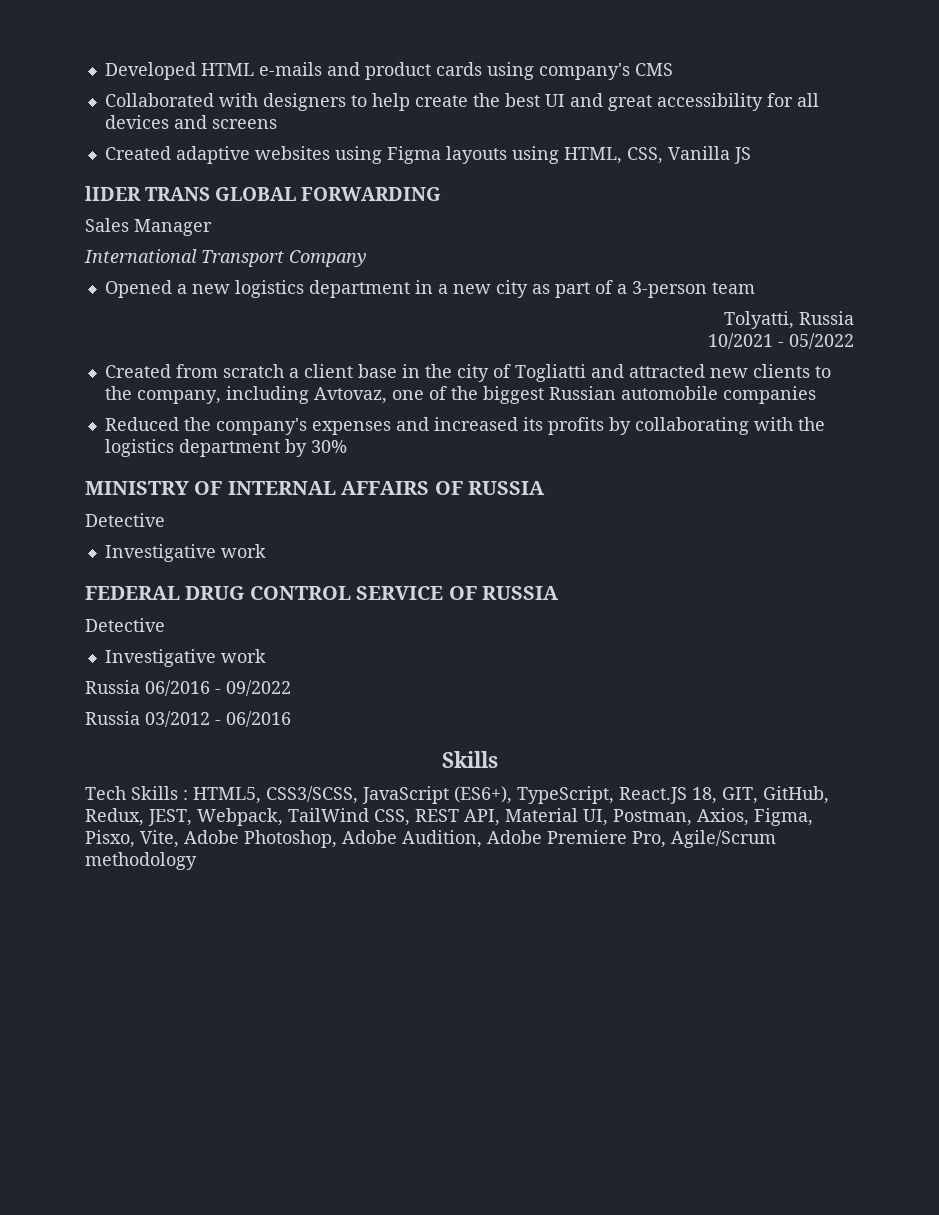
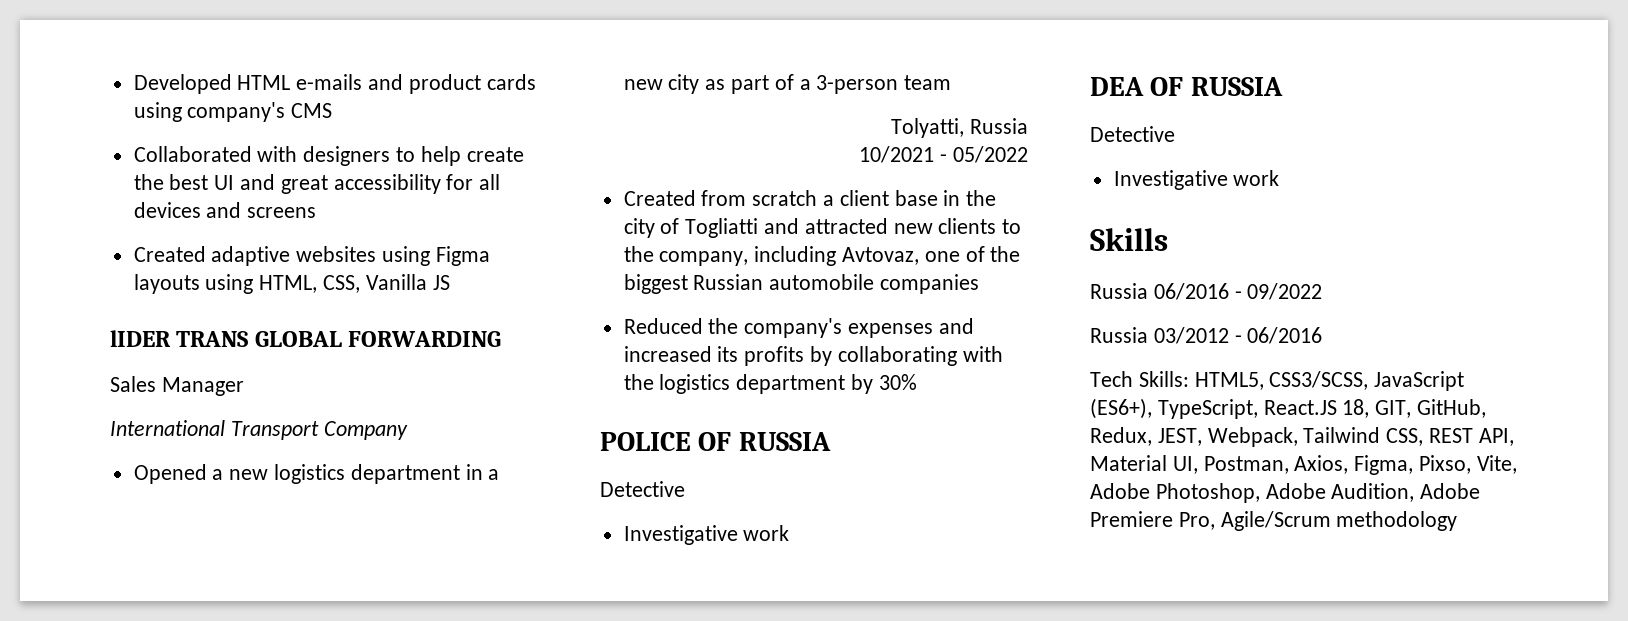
[85,481,545,495] [85,513,165,527] [104,544,266,562] [85,586,559,600] [85,618,165,632] [104,649,266,667] MINISTRY OF INTERNAL AFFAIRS OF RUSSIA // Detective // Investigative work // FEDERAL DRUG CONTROL SERVICE OF RUSSIA // Detective // Investigative work -> [600,432,831,451] [600,481,685,497] [623,525,790,545] [1090,77,1283,96] [1090,126,1175,142] [1113,170,1280,190] [1090,228,1168,251] POLICE OF RUSSIA // Detective // Investigative work // DEA OF RUSSIA // Detective // Investigative work // Skills
[441,751,498,768] // Skills -> (1323, 335) none
[131,786,188,800] Skills : -> [1138,371,1189,387] Skills:
[288,808,369,822] TailWind -> [1303,427,1381,443] Tailwind
[85,830,135,848] Pisxo, -> [1419,455,1472,474] Pixso,

